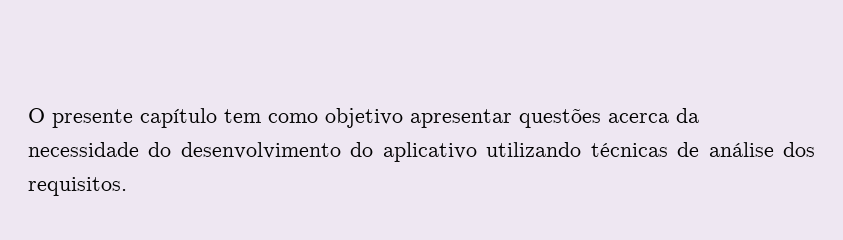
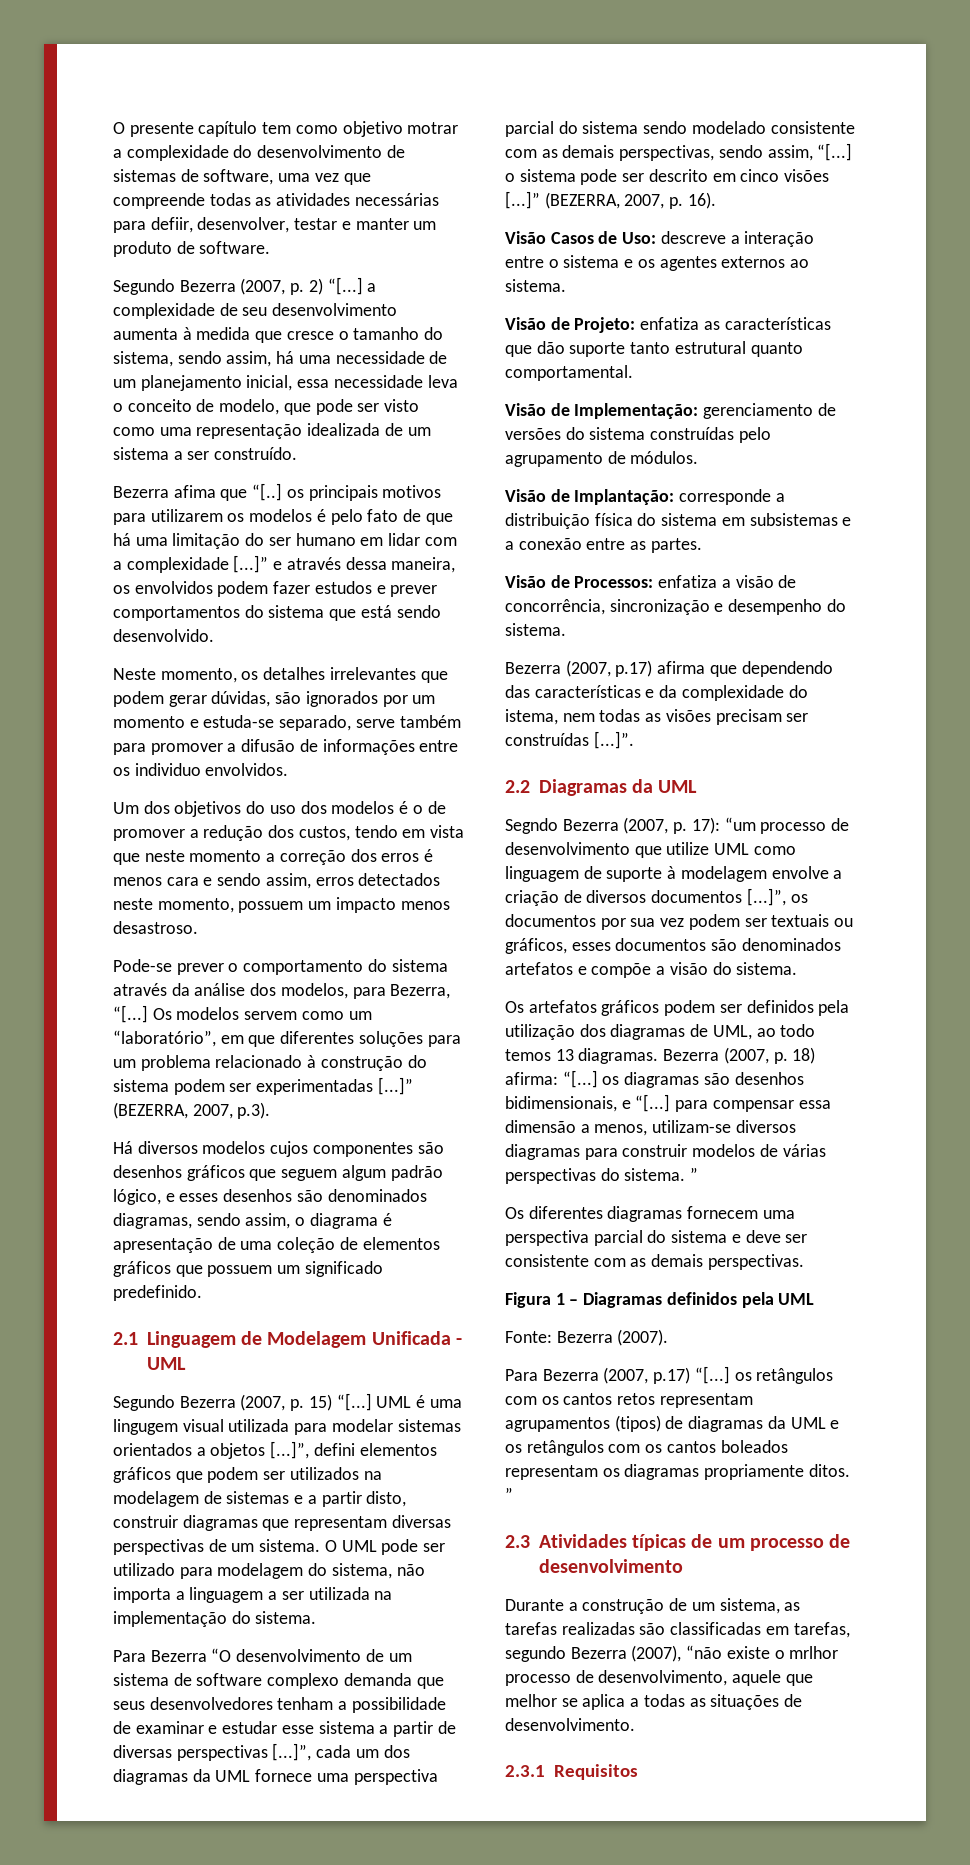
[410,108,699,128] [28,142,816,162] [28,177,127,196] apresentar questões acerca da necessidade do desenvolvimento do aplicativo utilizando técnicas de análise dos requisitos. -> [407,122,459,134] [113,145,405,161] [113,169,371,185] [113,193,439,209] [113,217,437,233] [113,241,271,257] [113,277,377,295] [113,303,398,319] [113,327,444,343] [113,351,448,367] [113,375,458,391] [113,399,420,415] [113,423,431,439] [113,447,298,460] [113,483,442,501] [113,509,453,525] [113,533,457,549] [113,555,456,573] [113,581,438,597] [113,605,441,621] [113,629,214,642] [113,667,448,683] [113,691,436,707] [113,715,461,731] [113,739,459,755] [113,763,289,776] [113,801,446,817] [113,825,465,841] [113,849,434,865] [113,873,441,889] [113,897,450,913] [113,921,198,934] [113,959,448,975] [113,983,451,999] [113,1005,372,1023] [113,1030,461,1047] [113,1055,427,1071] [113,1077,413,1095] [113,1102,271,1119] [113,1141,444,1157] [113,1165,443,1181] [113,1189,427,1205] [113,1213,392,1229] [113,1237,440,1253] [113,1261,383,1277] [113,1285,202,1301] [113,1331,462,1348] [146,1357,186,1370] [113,1393,462,1411] [113,1419,461,1435] [113,1441,437,1459] [113,1467,382,1483] [113,1491,407,1507] [113,1515,451,1531] [113,1539,446,1555] [113,1563,425,1579] [113,1587,393,1603] [113,1611,317,1627] [113,1648,412,1662] [113,1673,444,1689] [113,1697,446,1713] [113,1721,456,1737] [113,1743,410,1761] [113,1769,438,1785] [505,121,855,137] [505,143,853,161] [505,169,830,185] [505,191,716,209] [505,231,815,247] [505,255,810,271] [505,279,566,292] [505,317,831,333] [505,341,803,357] [505,365,633,381] [505,403,836,419] [505,427,771,443] [505,451,699,467] [505,489,785,505] [505,513,852,529] [505,538,702,553] [505,575,797,588] [505,599,846,615] [505,623,566,636] [505,660,833,677] [505,685,808,701] [505,709,809,725] [505,731,634,749] [505,779,698,796] [505,817,850,834] [505,842,796,858] [505,866,843,882] [505,888,808,906] [505,914,854,930] [505,938,841,954] [505,962,798,978] [505,1000,850,1016] [505,1024,816,1040] [505,1047,816,1064] [505,1070,804,1088] [505,1094,831,1112] [505,1120,796,1136] [505,1144,826,1160] [505,1167,699,1184] [505,1206,795,1222] [505,1230,808,1246] [505,1254,804,1270] [505,1292,815,1308] [505,1329,669,1346] [505,1366,834,1384] [505,1393,753,1408] [505,1415,840,1432] [505,1440,788,1456] [505,1464,850,1480] [505,1487,513,1501] [505,1534,851,1551] [538,1559,683,1573] [505,1598,801,1614] [505,1622,850,1638] [505,1645,839,1662] [505,1670,813,1686] [505,1694,803,1710] [505,1718,635,1731] [505,1764,638,1780] motrar a complexidade do desenvolvimento de sistemas de software, uma vez que compreende todas as atividades necessárias para defiir, desenvolver, testar e manter um produto de software. // Segundo Bezerra (2007, p. 2) “[...] a complexidade de seu desenvolvimento aumenta à medida que cresce o tamanho do sistema, sendo assim, há uma necessidade de um planejamento inicial, essa necessidade leva o conceito de modelo, que pode ser visto como uma representação idealizada de um sistema a ser construído. // Bezerra afima que “[..] os principais motivos para utilizarem os modelos é pelo fato de que há uma limitação do ser humano em lidar com a complexidade [...]” e através dessa maneira, os envolvidos podem fazer estudos e prever comportamentos do sistema que está sendo desenvolvido. // Neste momento, os detalhes irrelevantes que podem gerar dúvidas, são ignorados por um momento e estuda-se separado, serve também para promover a difusão de informações entre os individuo envolvidos. // Um dos objetivos do uso dos modelos é o de promover a redução dos custos, tendo em vista que neste momento a correção dos erros é menos cara e sendo assim, erros detectados neste momento, possuem um impacto menos desastroso. // Pode-se prever o comportamento do sistema através da análise dos modelos, para Bezerra, “[...] Os modelos servem como um “laboratório”, em que diferentes soluções para um problema relacionado à construção do sistema podem ser experimentadas [...]” (BEZERRA, 2007, p.3). // Há diversos modelos cujos componentes são desenhos gráficos que seguem algum padrão lógico, e esses desenhos são denominados diagramas, sendo assim, o diagrama é apresentação de uma coleção de elementos gráficos que possuem um significado predefinido. // 2.1 Linguagem de Modelagem Unificada - UML // Segundo Bezerra (2007, p. 15) “[...] UML é uma lingugem visual utilizada para modelar sistemas orientados a objetos [...]”, defini elementos gráficos que podem ser utilizados na modelagem de sistemas e a partir disto, construir diagramas que representam diversas perspectivas de um sistema. O UML pode ser utilizado para modelagem do sistema, não importa a linguagem a ser utilizada na implementação do sistema. // Para Bezerra “O desenvolvimento de um sistema de software complexo demanda que seus desenvolvedores tenham a possibilidade de examinar e estudar esse sistema a partir de diversas perspectivas [...]”, cada um dos diagramas da UML fornece uma perspectiva parcial do sistema sendo modelado consistente com as demais perspectivas, sendo assim, “[...] o sistema pode ser descrito em cinco visões [...]” (BEZERRA, 2007, p. 16). // Visão Casos de Uso: descreve a interação entre o sistema e os agentes externos ao sistema. // Visão de Projeto: enfatiza as características que dão suporte tanto estrutural quanto comportamental. // Visão de Implementação: gerenciamento de versões do sistema construídas pelo agrupamento de módulos. // Visão de Implantação: corresponde a distribuição física do sistema em subsistemas e a conexão entre as partes. // Visão de Processos: enfatiza a visão de concorrência, sincronização e desempenho do sistema. // Bezerra (2007, p.17) afirma que dependendo das características e da complexidade do istema, nem todas as visões precisam ser construídas [...]”. // 2.2 Diagramas da UML // Segndo Bezerra (2007, p. 17): “um processo de desenvolvimento que utilize UML como linguagem de suporte à modelagem envolve a criação de diversos documentos [...]”, os documentos por sua vez podem ser textuais ou gráficos, esses documentos são denominados artefatos e compõe a visão do sistema. // Os artefatos gráficos podem ser definidos pela utilização dos diagramas de UML, ao todo temos 13 diagramas. Bezerra (2007, p. 18) afirma: “[...] os diagramas são desenhos bidimensionais, e “[...] para compensar essa dimensão a menos, utilizam-se diversos diagramas para construir modelos de várias perspectivas do sistema. ” // Os diferentes diagramas fornecem uma perspectiva parcial do sistema e deve ser consistente com as demais perspectivas. // Figura 1 – Diagramas definidos pela UML // Fonte: Bezerra (2007). // Para Bezerra (2007, p.17) “[...] os retângulos com os cantos retos representam agrupamentos (tipos) de diagramas da UML e os retângulos com os cantos boleados representam os diagramas propriamente ditos. ” // 2.3 Atividades típicas de um processo de desenvolvimento // Durante a construção de um sistema, as tarefas realizadas são classificadas em tarefas, segundo Bezerra (2007), “não existe o mrlhor processo de desenvolvimento, aquele que melhor se aplica a todas as situações de desenvolvimento. // 2.3.1 Requisitos

